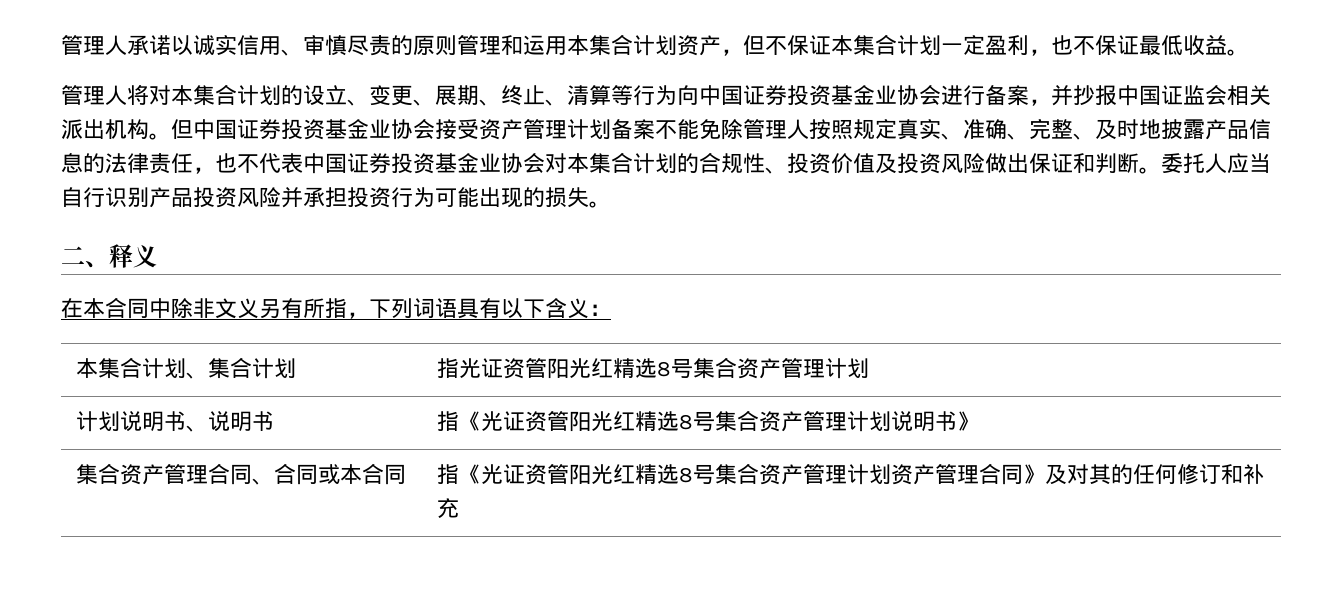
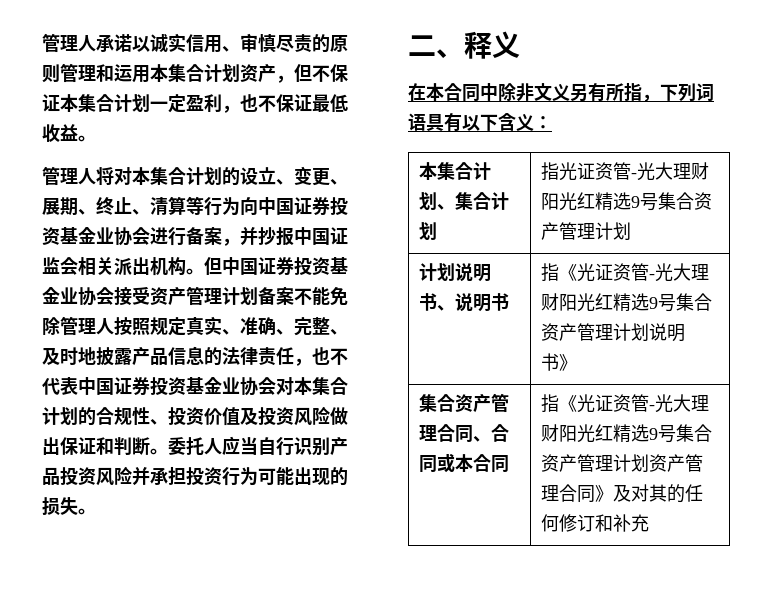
[547,358,672,379] 阳光红精选8 -> [630,162,709,181] [540,192,640,211] -光大理财阳光红精选9
[569,411,694,432] 阳光红精选8 -> [648,263,709,282] [540,293,658,312] -光大理财阳光红精选9
[569,464,694,485] 阳光红精选8 -> [648,394,709,413] [540,424,658,443] -光大理财阳光红精选9

